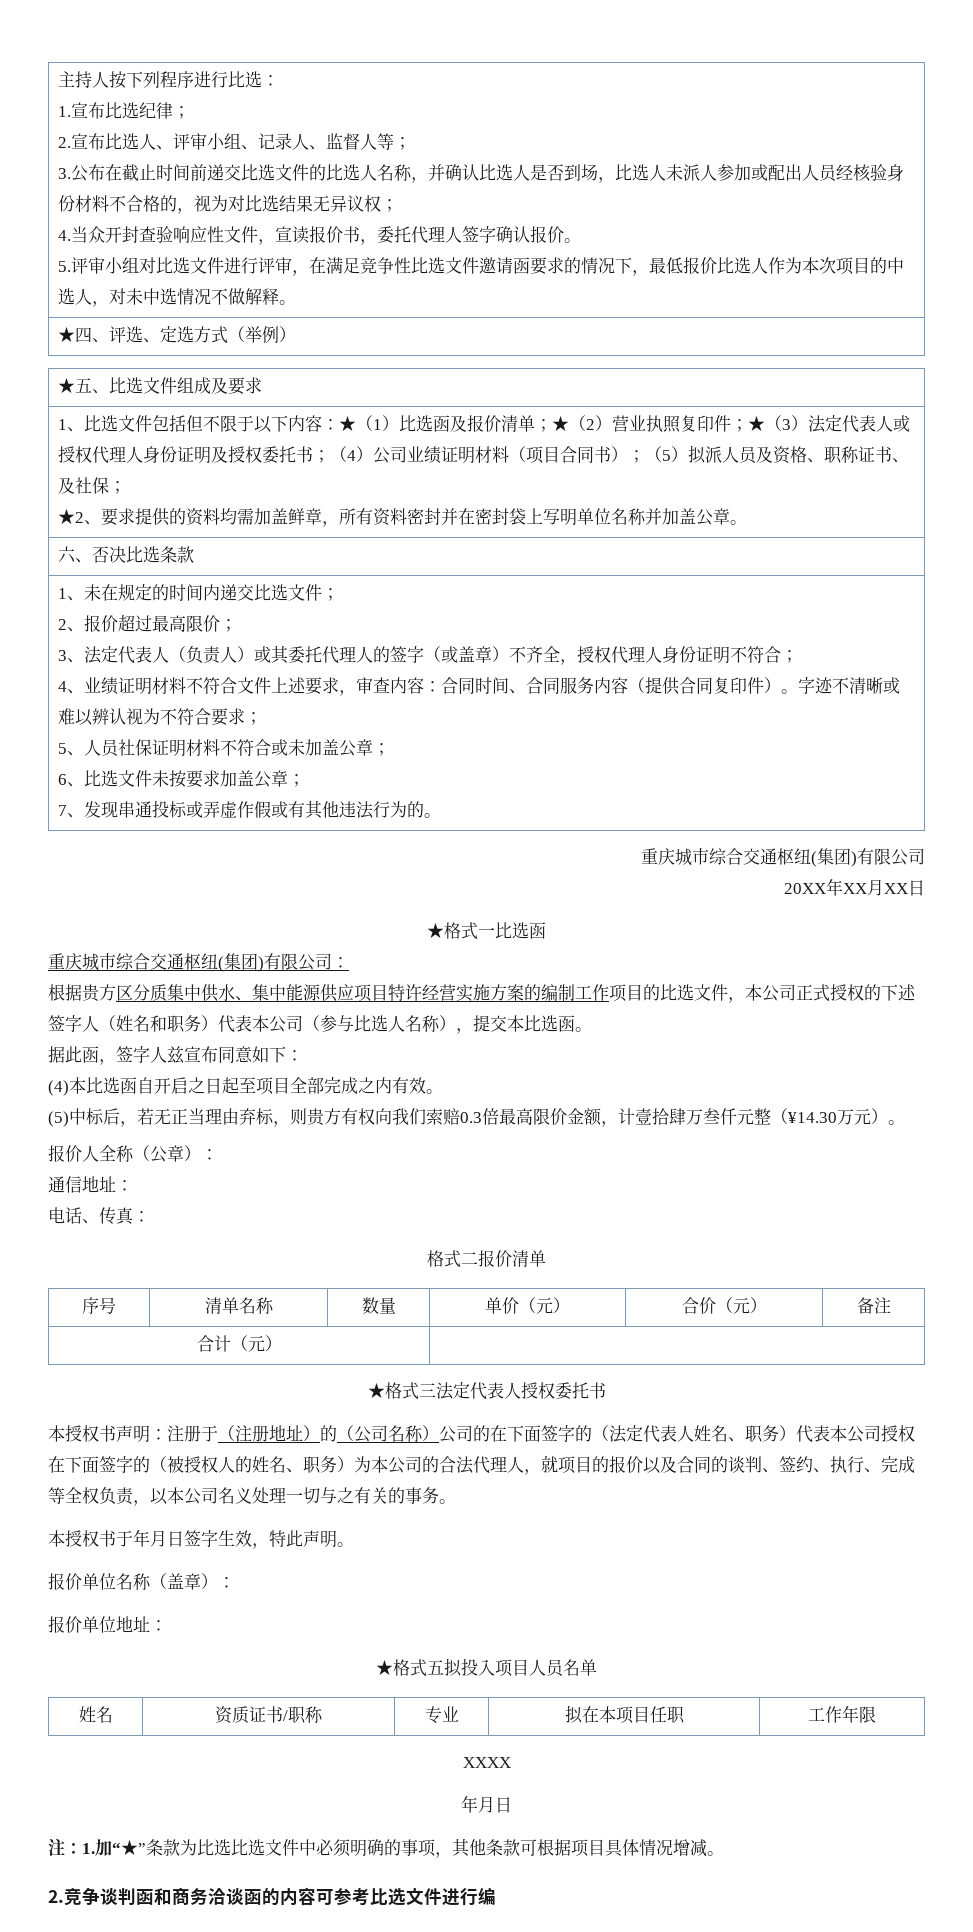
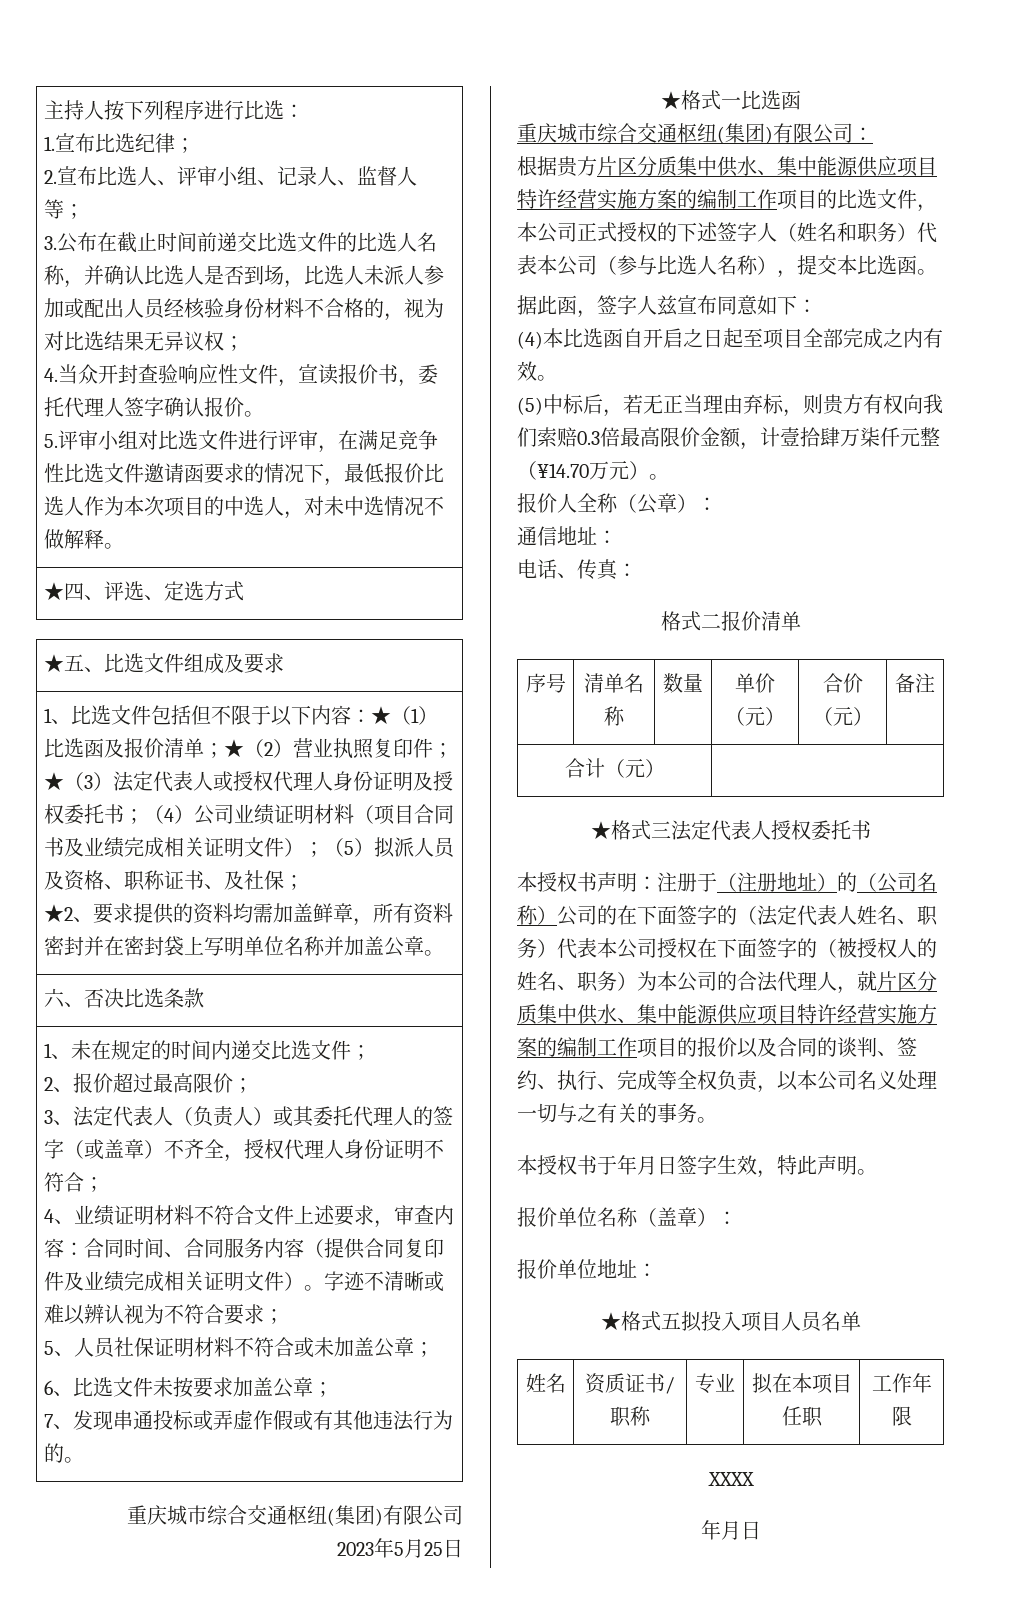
[228,326,297,343] （举例） -> (245, 591) none
(612, 454) none -> [64,837,285,858] 及业绩完成相关证明文件
(765, 685) none -> [64,1271,285,1292] 及业绩完成相关证明文件
[784,878,908,896] 20XX年XX月XX -> [337,1538,443,1558] 2023年5月25
(116, 992) none -> [597,156,617,176] 片
[703,1108,720,1124] 叁 -> [860,427,880,447] 柒
[788,1112,837,1123] ¥14.30 -> [537,463,589,478] ¥14.70
(558, 1464) none -> [877,971,937,991] [517,1004,937,1025] [517,1037,637,1057] 片区分质集中供水、集中能源供应项目特许经营实施方案的编制工作
[48,1838,724,1858] [48,1887,496,1906] // 注：1.加“★”条款为比选比选文件中必须明确的事项，其他条款可根据项目具体情况增减。 // 2.竞争谈判函和商务洽谈函的内容可参考比选文件进行编 -> (761, 1530) none

